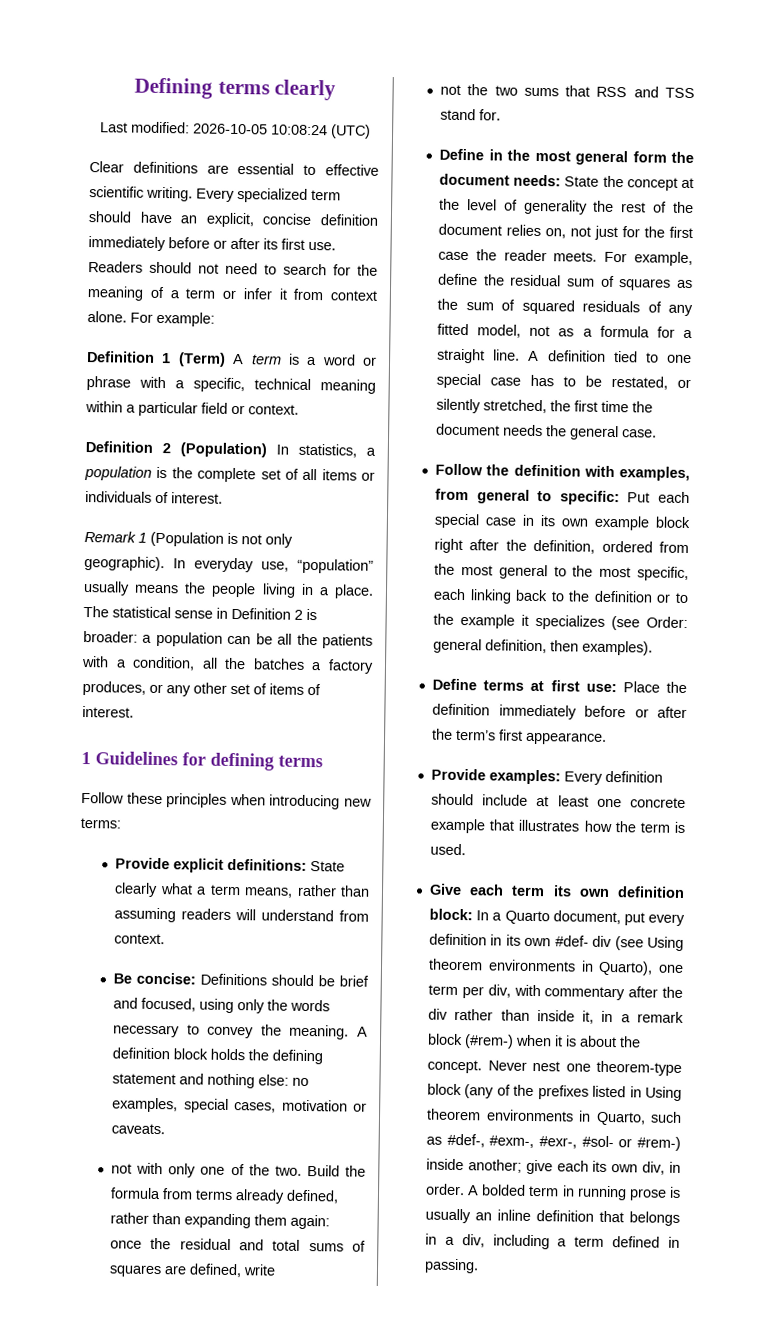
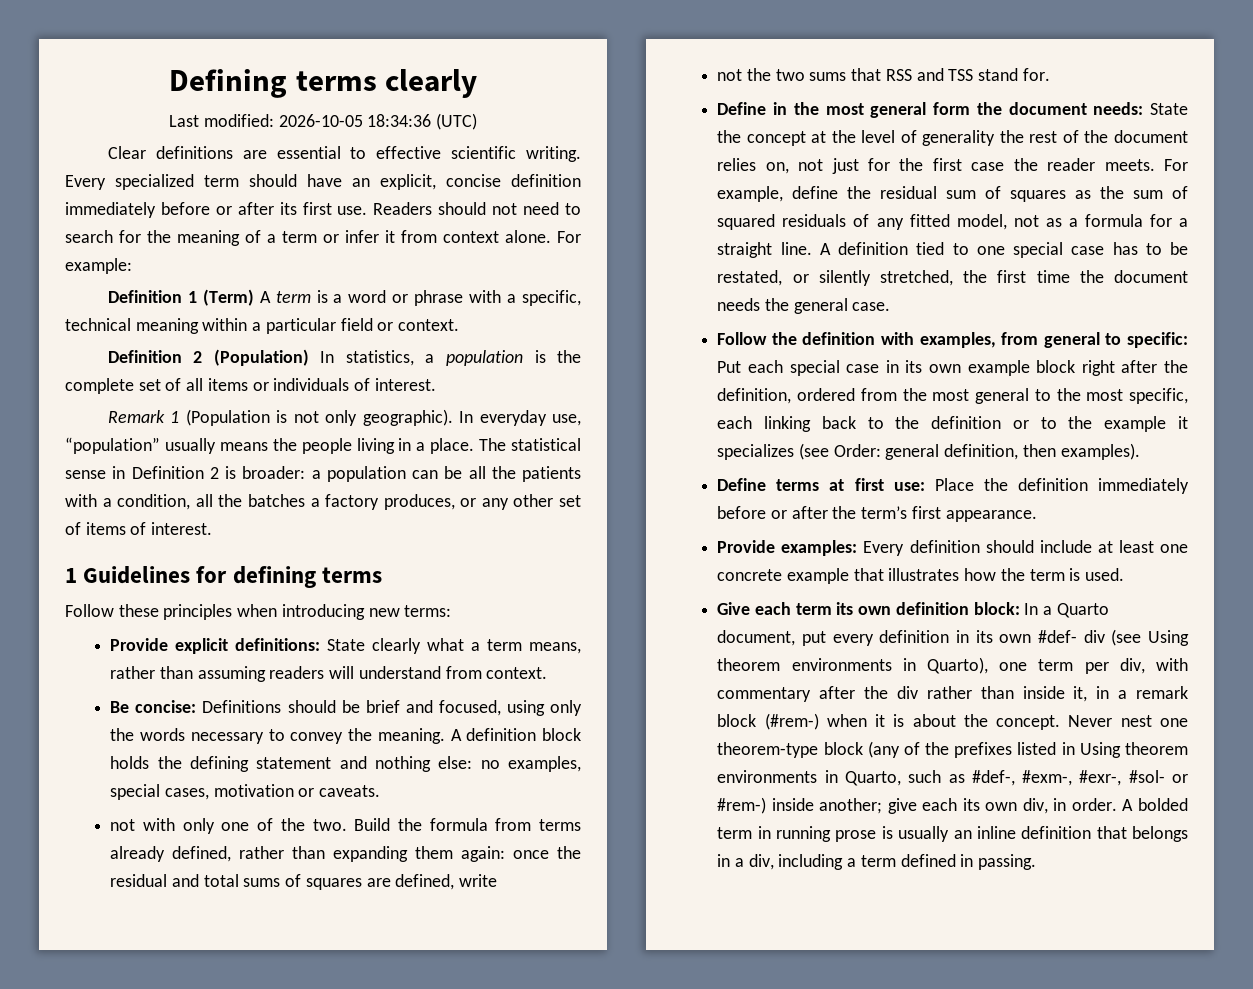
[270,124,328,136] 10:08:24 -> [367,114,432,127] 18:34:36

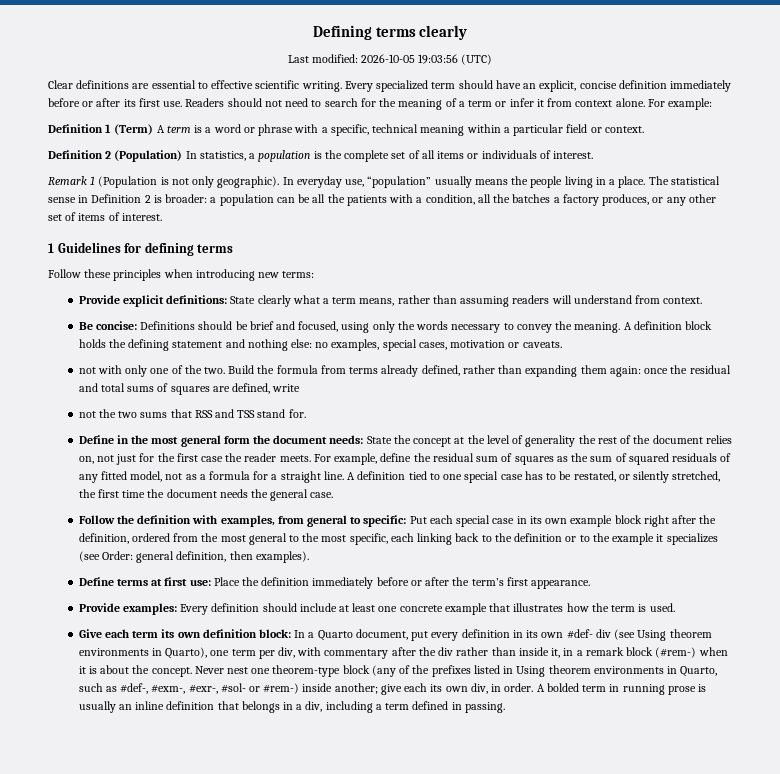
[367,114,432,127] 18:34:36 -> [418,54,459,64] 19:03:56

